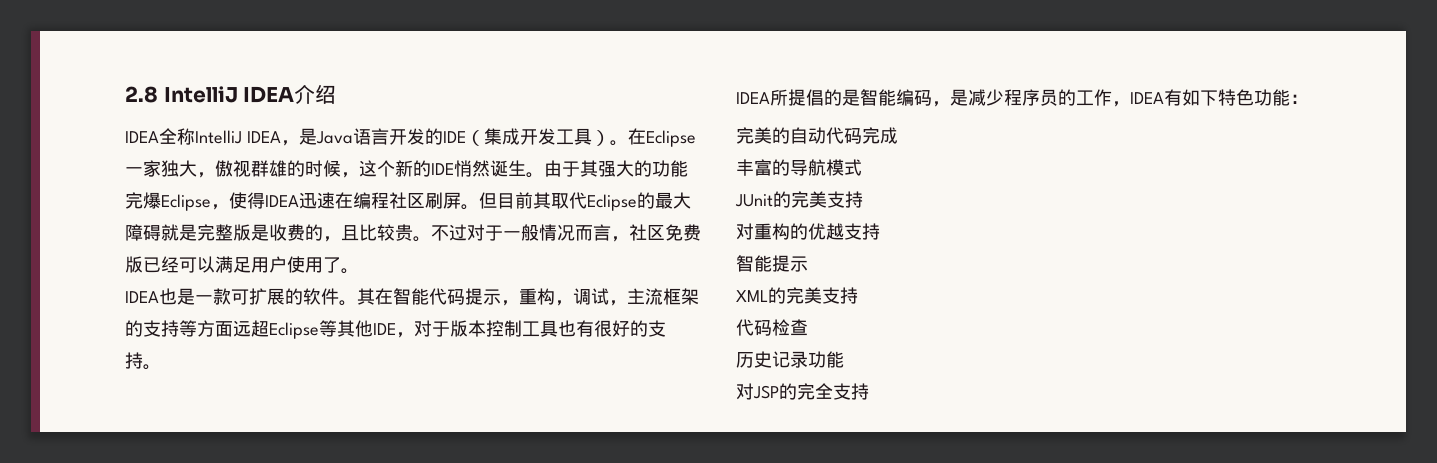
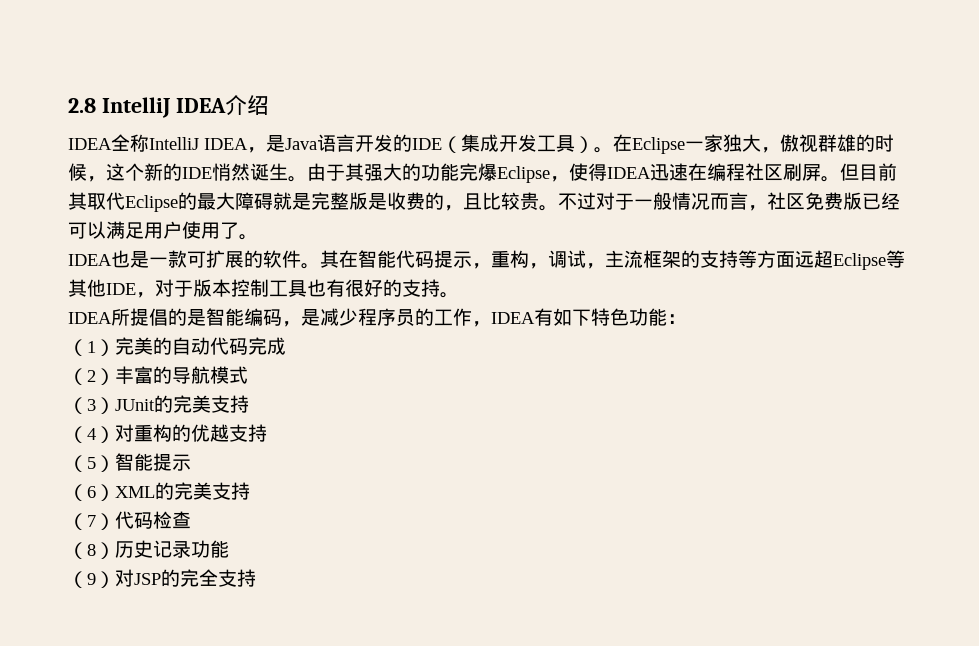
(1308, 99) none -> [68,339,115,356] （1）
(898, 135) none -> [68,368,115,385] （2）
(862, 167) none -> [68,397,115,414] （3）
(863, 199) none -> [68,426,115,443] （4）
(880, 231) none -> [68,455,115,472] （5）
(808, 264) none -> [68,484,115,501] （6）
(858, 295) none -> [68,513,115,530] （7）
(808, 327) none -> [68,542,115,559] （8）
(844, 359) none -> [68,571,115,588] （9）

